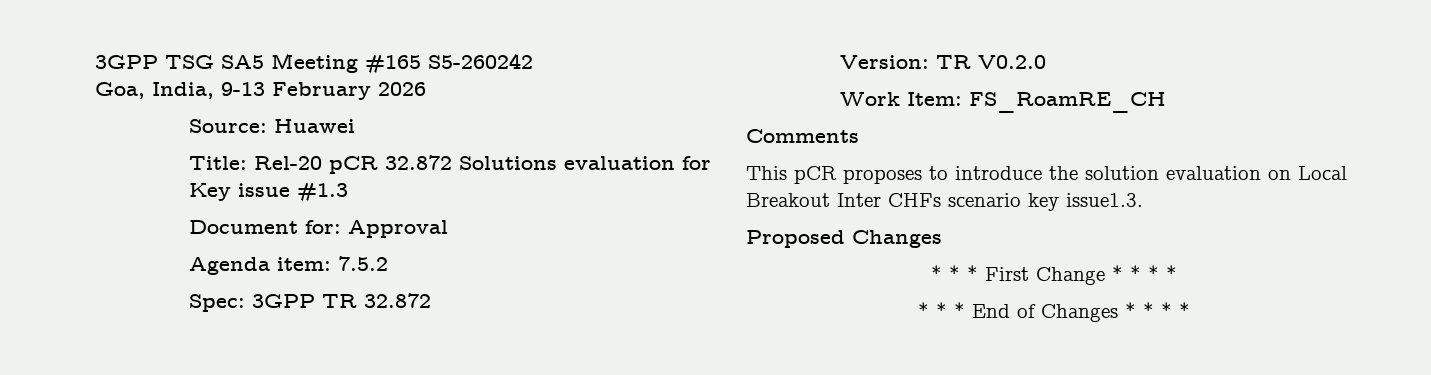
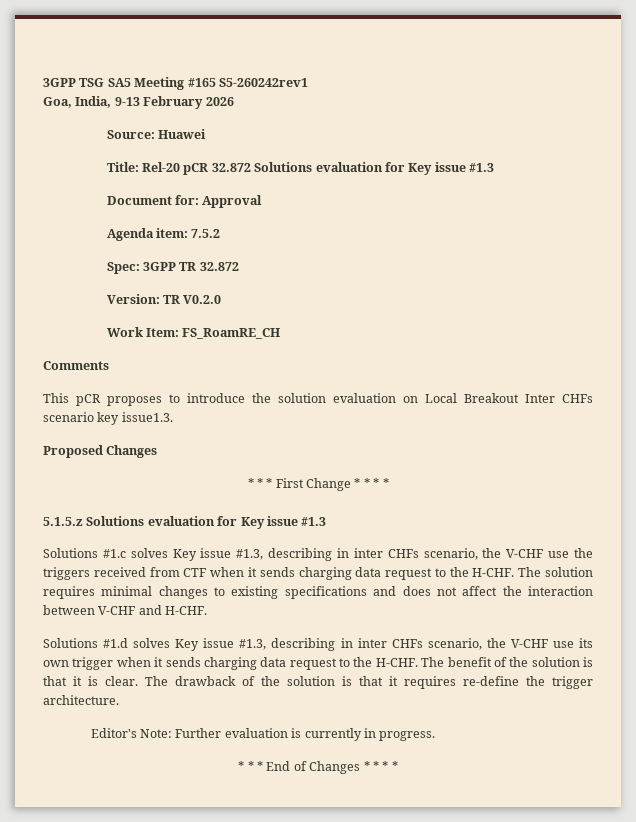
[428,53,533,69] S5-260242 -> [218,78,308,87] S5-260242rev1
(1177, 273) none -> [43,516,327,529] [43,548,593,561] [43,567,593,580] [43,586,594,599] [43,605,208,615] [43,638,593,651] [43,657,593,670] [43,676,593,689] [43,695,119,705] [90,728,436,741] // 5.1.5.z Solutions evaluation for Key issue #1.3 // Solutions #1.c solves Key issue #1.3, describing in inter CHFs scenario, the V-CHF use the triggers received from CTF when it sends charging data request to the H-CHF. The solution requires minimal changes to existing specifications and does not affect the interaction between V-CHF and H‑CHF. // Solutions #1.d solves Key issue #1.3, describing in inter CHFs scenario, the V-CHF use its own trigger when it sends charging data request to the H-CHF. The benefit of the solution is that it is clear. The drawback of the solution is that it requires re-define the trigger architecture. // Editor's Note: Further evaluation is currently in progress.

